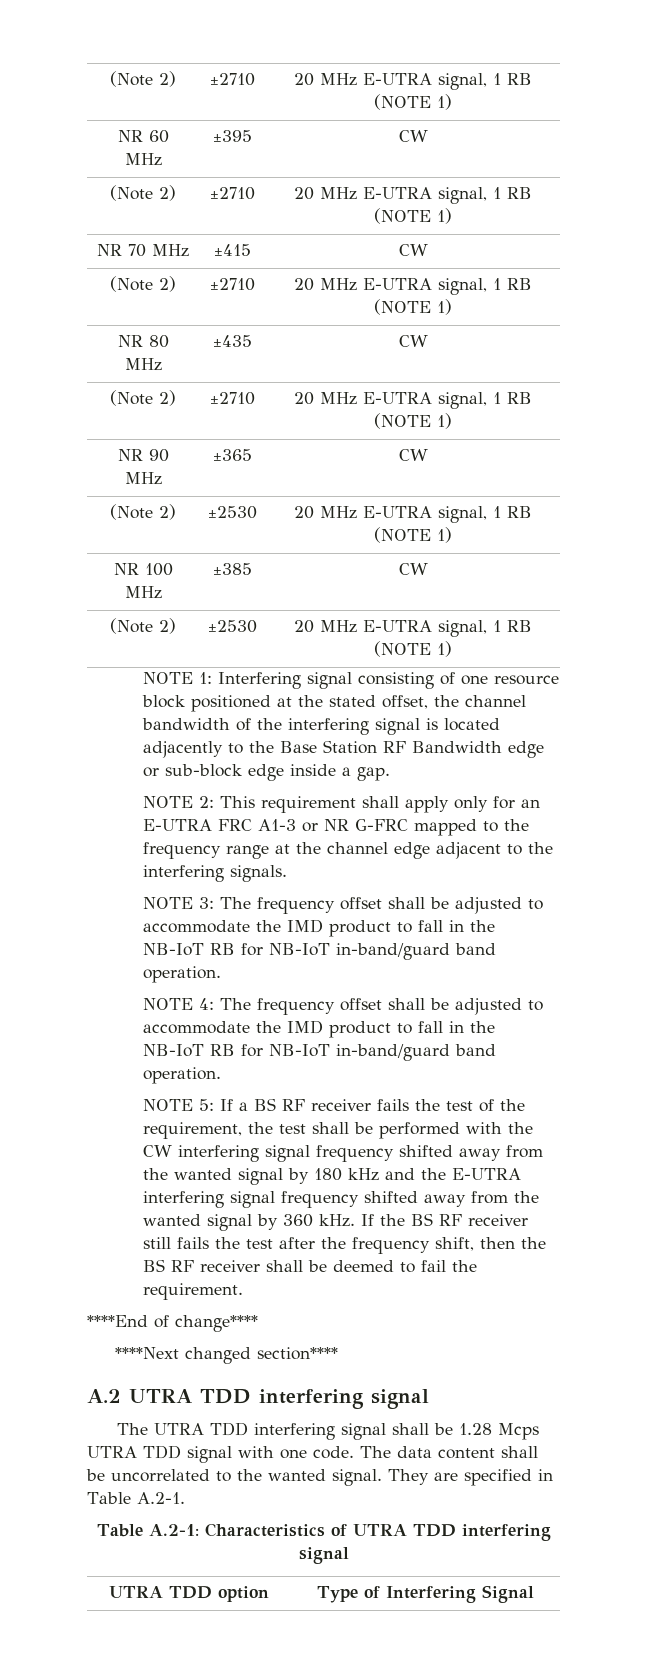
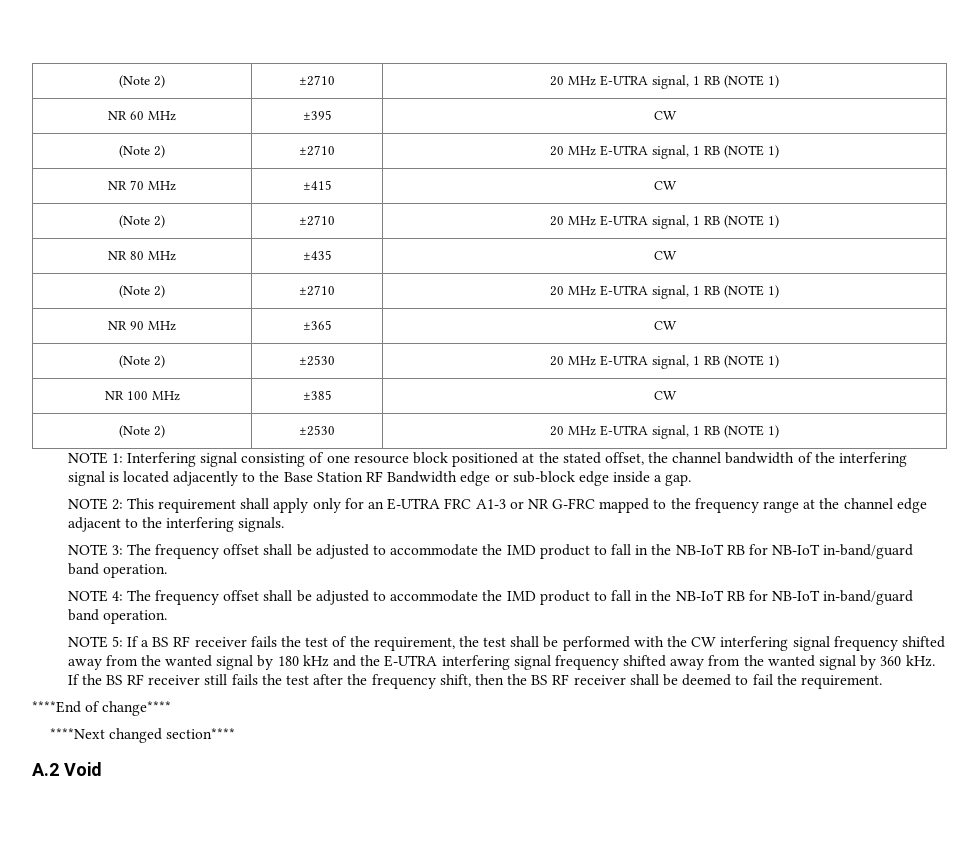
[129,1389,429,1409] [117,1422,540,1440] [87,1445,538,1463] [86,1469,553,1486] [87,1492,185,1504] [96,1523,551,1541] [298,1547,349,1564] [109,1586,269,1602] [316,1585,534,1603] UTRA TDD interfering signal // The UTRA TDD interfering signal shall be 1.28 Mcps UTRA TDD signal with one code. The data content shall be uncorrelated to the wanted signal. They are specified in Table A.2-1. // Table A.2-1: Characteristics of UTRA TDD interfering signal // UTRA TDD option | Type of Interfering Signal -> [63,762,102,776] Void

